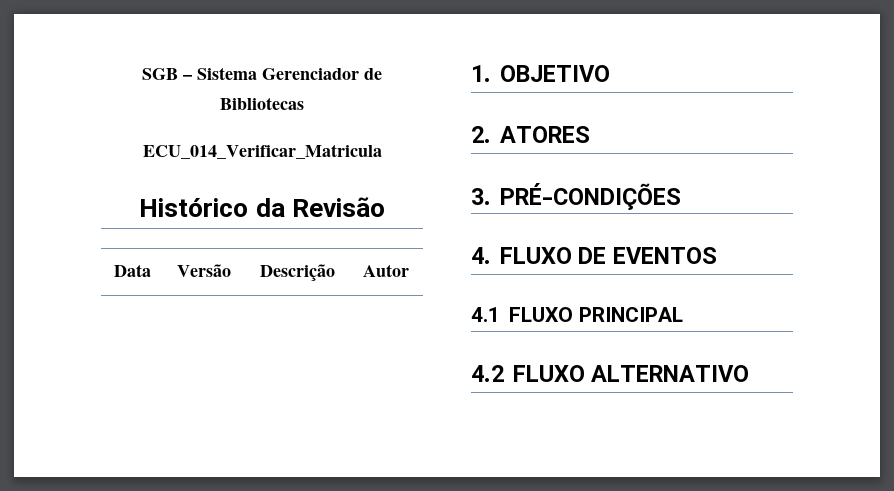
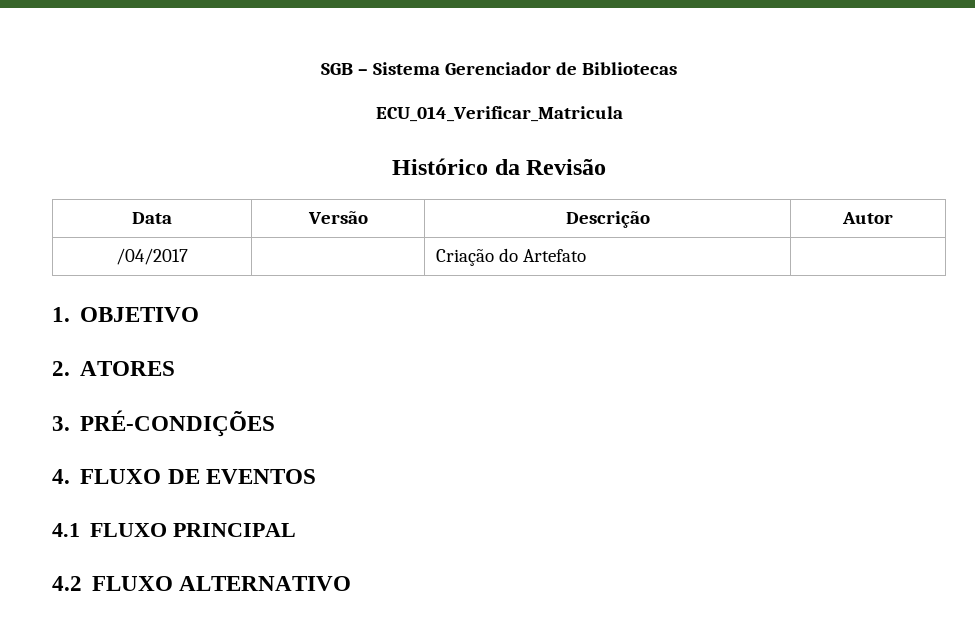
(409, 270) none -> [116,248,188,265] [435,248,587,266] // /04/2017 | | Criação do Artefato |

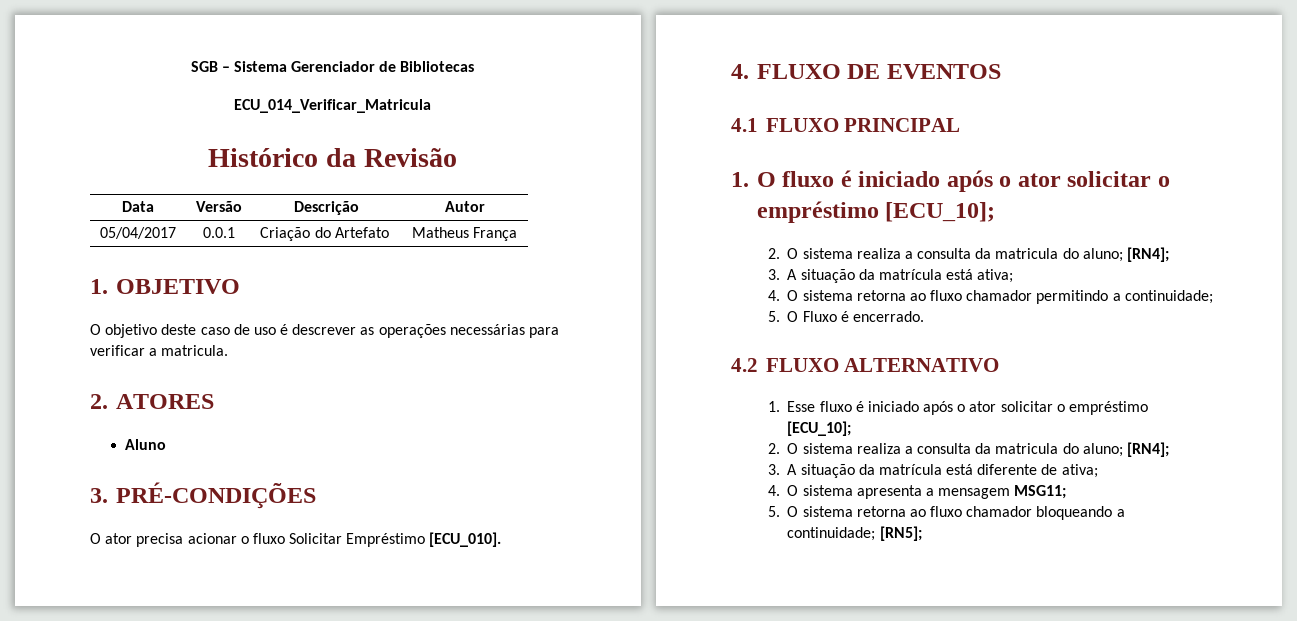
[116,248,188,265] /04/2017 | -> [100,227,176,239] [202,227,235,238] 05/04/2017 | 0.0.1
(587, 255) none -> [411,227,518,241] Matheus França
(200, 314) none -> [90,324,560,338] [90,345,229,356] // O objetivo deste caso de uso é descrever as operações necessárias para verificar a matricula.
(176, 368) none -> [125,439,167,450] // Aluno
(276, 423) none -> [90,532,502,547] // O ator precisa acionar o fluxo Solicitar Empréstimo [ECU_010].
[52,576,351,591] 4.2 FLUXO ALTERNATIVO -> [731,170,1170,192] [756,201,996,223] [767,247,1169,262] [767,269,1014,283] [767,290,1213,304] [767,311,924,322] [731,358,1000,372] [767,401,1148,415] [787,421,852,436] [767,442,1169,457] [767,464,1098,478] [767,485,1067,499] [767,506,1125,520] [787,526,922,541] 1. O fluxo é iniciado após o ator solicitar o empréstimo [ECU_10]; // 2. O sistema realiza a consulta da matricula do aluno; [RN4]; // 3. A situação da matrícula está ativa; // 4. O sistema retorna ao fluxo chamador permitindo a continuidade; // 5. O Fluxo é encerrado. // 4.2 FLUXO ALTERNATIVO // 1. Esse fluxo é iniciado após o ator solicitar o empréstimo [ECU_10]; // 2. O sistema realiza a consulta da matricula do aluno; [RN4]; // 3. A situação da matrícula está diferente de ativa; // 4. O sistema apresenta a mensagem MSG11; // 5. O sistema retorna ao fluxo chamador bloqueando a continuidade; [RN5];

